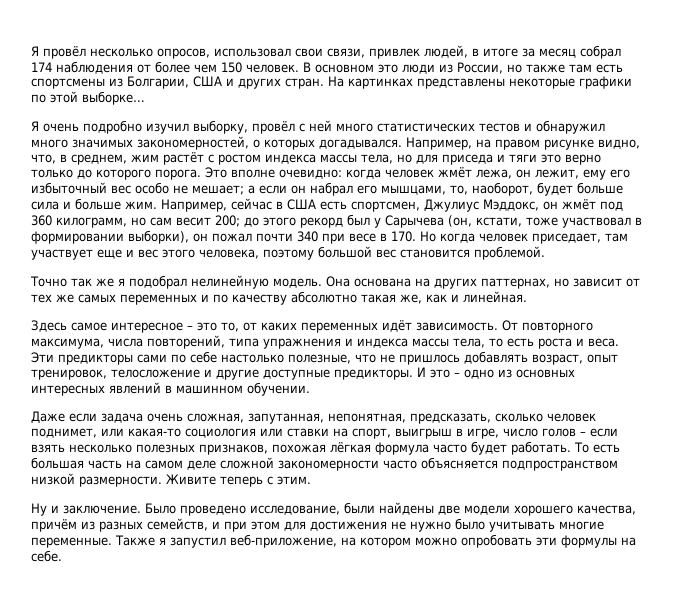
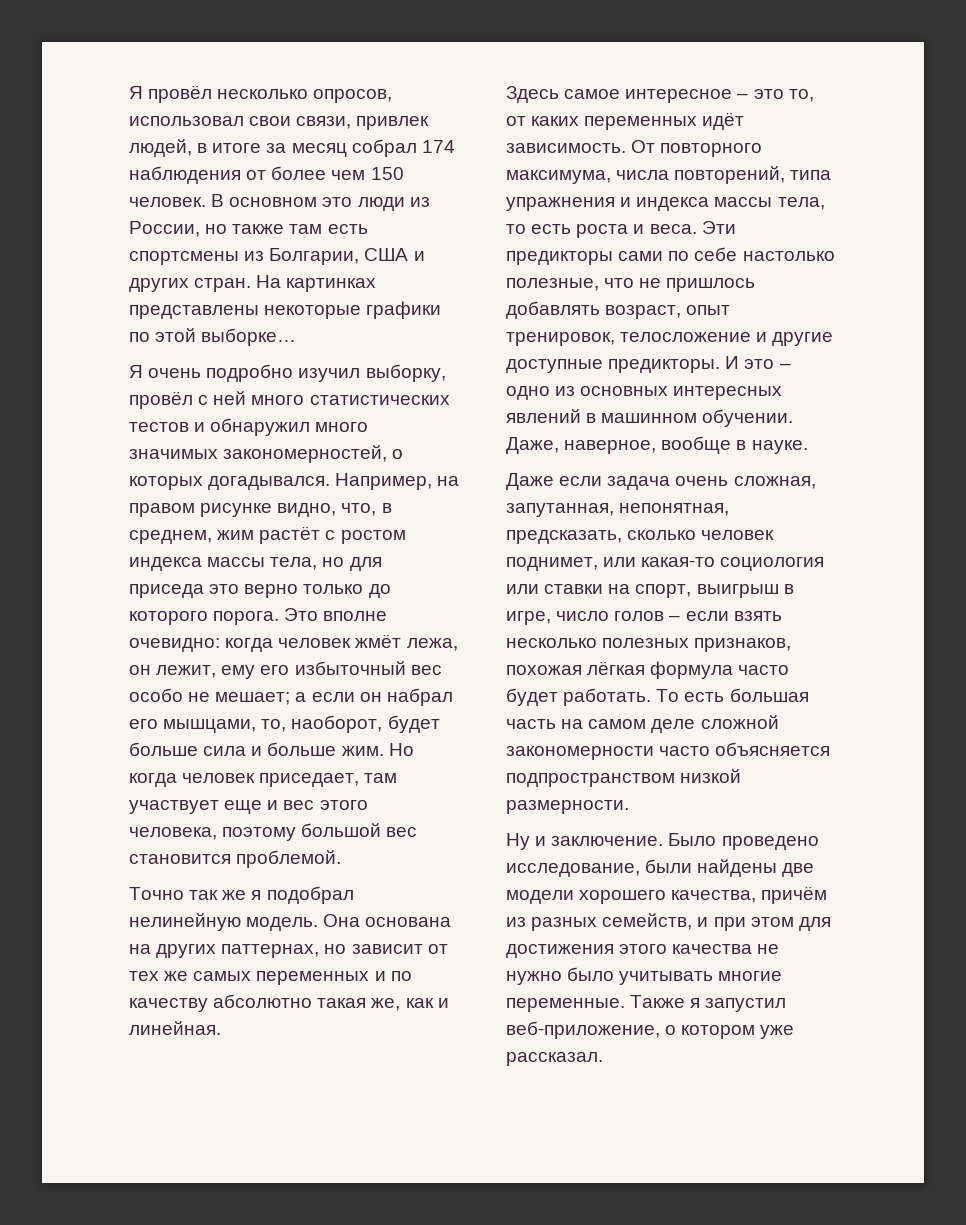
[497,154,537,162] и тяги -> (204, 591) none
[161,198,623,212] [31,214,642,228] [31,230,416,244] Например, сейчас в США есть спортсмен, Джулиус Мэддокс, он жмёт под 360 килограмм, но сам весит 200; до этого рекорд был у Сарычева (он, кстати, тоже участвовал в формировании выборки), он пожал почти 340 при весе в 170. -> (384, 751) none
(310, 389) none -> [506,436,808,454] Даже, наверное, вообще в науке.
[166,474,311,487] Живите теперь с этим. -> (629, 807) none
(387, 526) none -> [619,944,753,954] этого качества
[341,534,636,548] [31,550,62,562] на котором можно опробовать эти формулы на себе. -> [665,1025,795,1039] [506,1052,603,1066] о котором уже рассказал.

